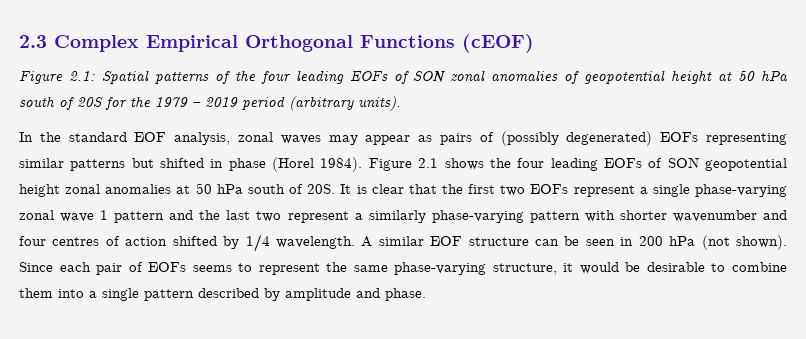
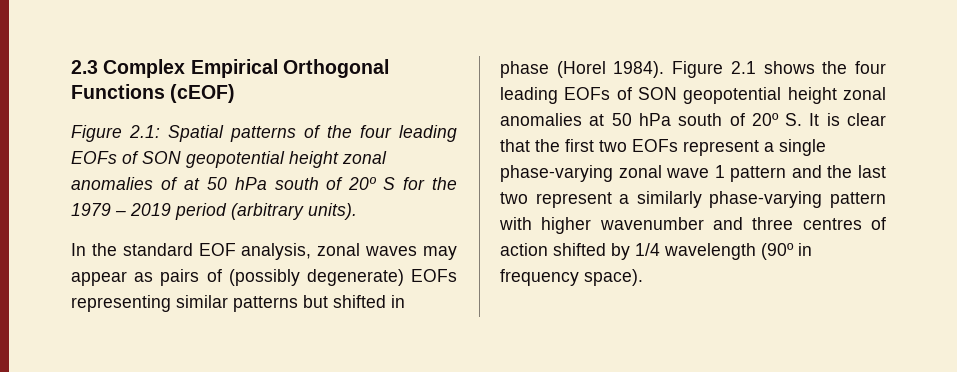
(446, 77) none -> [186,151,339,168] geopotential height
[584,70,789,84] [19,96,103,110] geopotential height at 50 hPa south of 20S -> [183,177,396,190] at 50 hPa south of 20º S
[566,131,653,146] degenerated) -> [306,269,404,286] degenerate)
[307,184,336,194] 20S. -> [751,113,803,126] 20º S.
[619,210,667,220] shorter -> [541,217,592,234] higher
[19,236,46,246] four -> [752,217,794,230] three
[275,235,788,250] [19,262,787,275] [19,288,426,301] wavelength. A similar EOF structure can be seen in 200 hPa (not shown). Since each pair of EOFs seems to represent the same phase-varying structure, it would be desirable to combine them into a single pattern described by amplitude and phase. -> [664,243,812,260] [500,269,643,286] wavelength (90º in frequency space).

